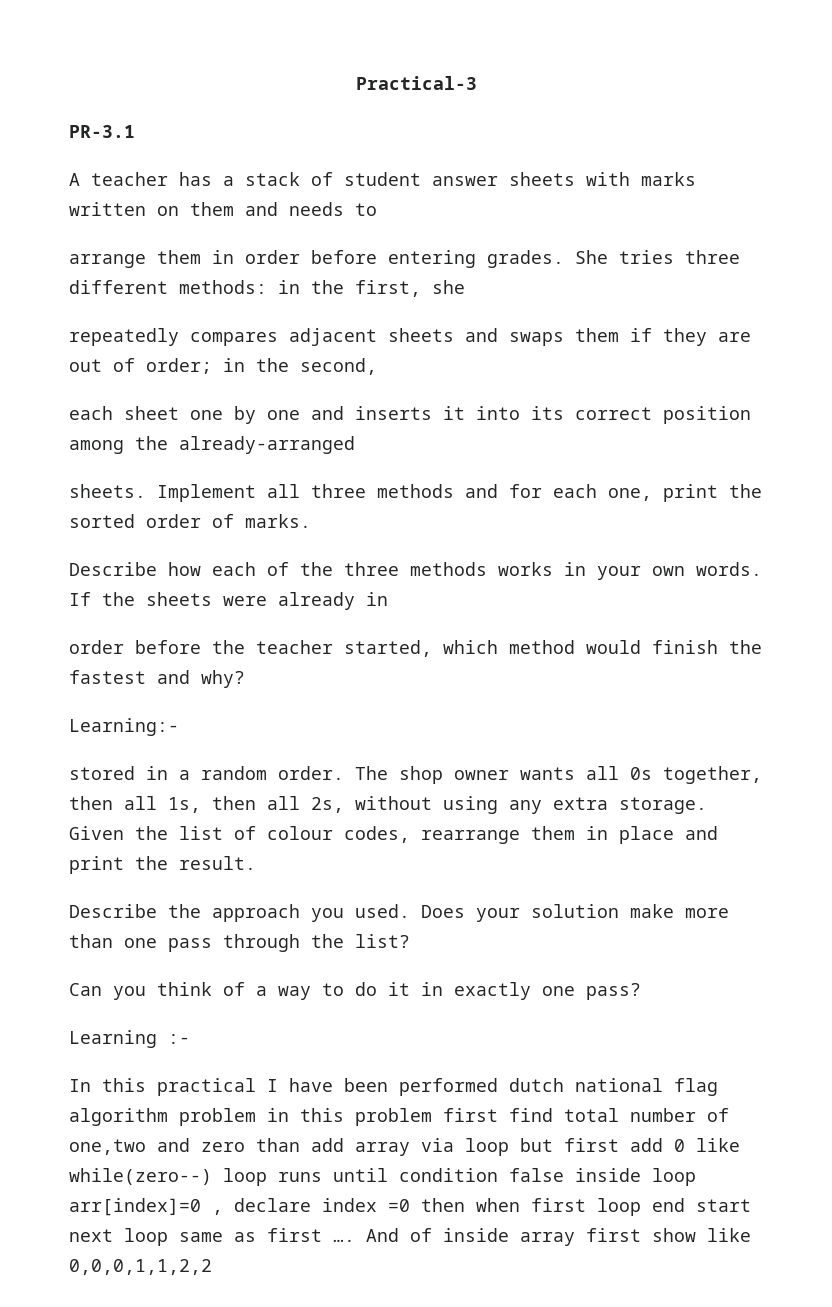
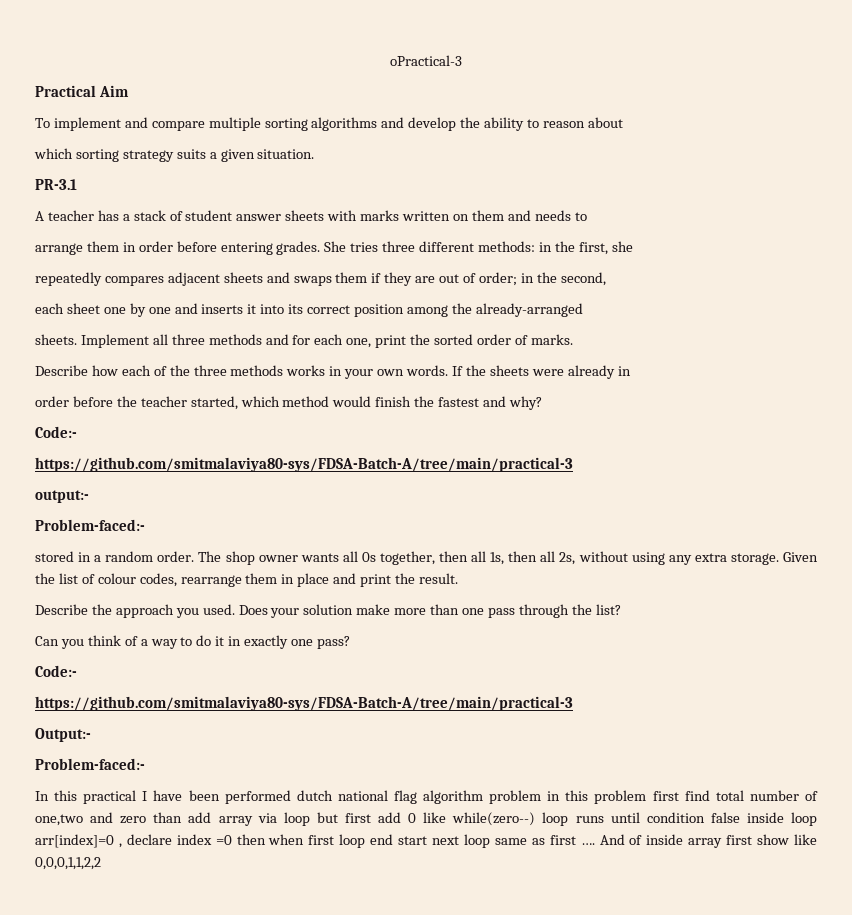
[355,76,477,90] Practical-3 -> [390,55,462,66] [35,85,129,97] [35,117,623,131] [34,148,315,162] oPractical-3 // Practical Aim // To implement and compare multiple sorting algorithms and develop the ability to reason about // which sorting strategy suits a given situation.
[69,718,179,736] Learning:- -> [35,426,77,438] [35,457,573,472] [35,490,89,503] [35,519,145,531] Code:- // https://github.com/smitmalaviya80-sys/FDSA-Batch-A/tree/main/practical-3 // output:- // Problem-faced:-
[69,1030,190,1048] Learning :- -> [35,665,77,677] [35,696,573,711] [35,728,91,742] [35,758,145,770] Code:- // https://github.com/smitmalaviya80-sys/FDSA-Batch-A/tree/main/practical-3 // Output:- // Problem-faced:-

